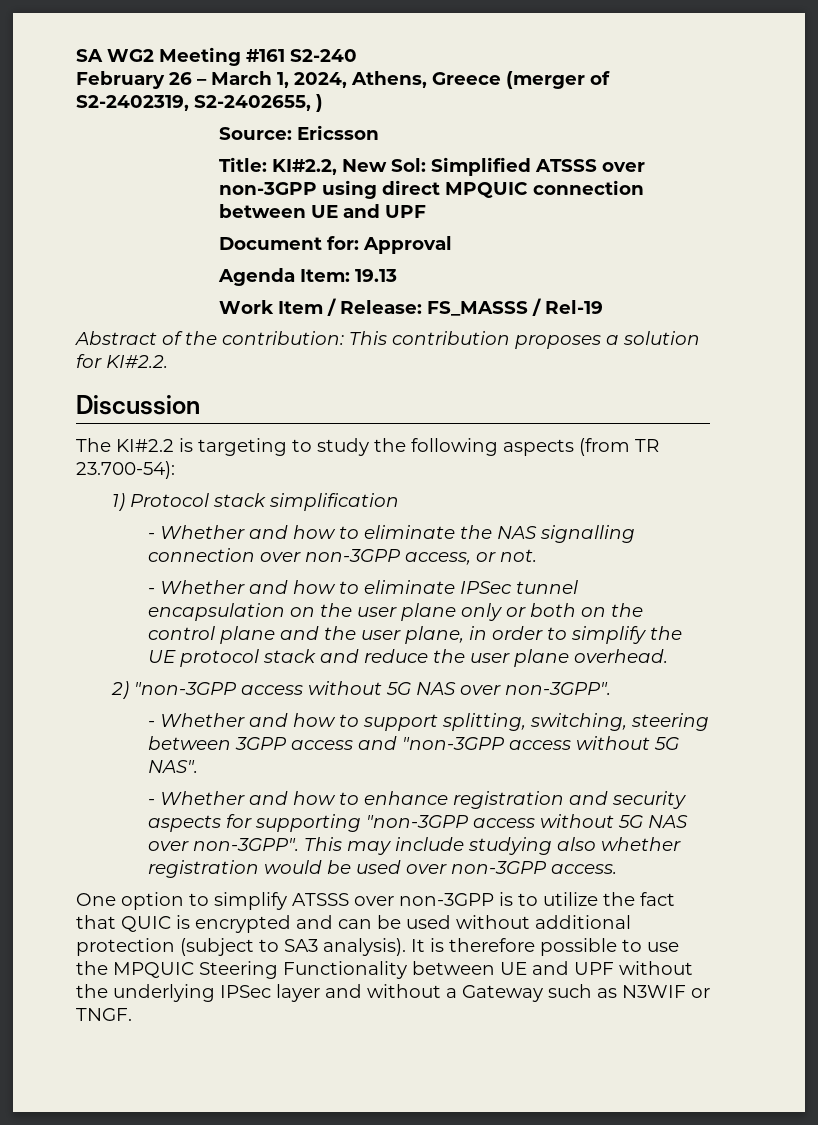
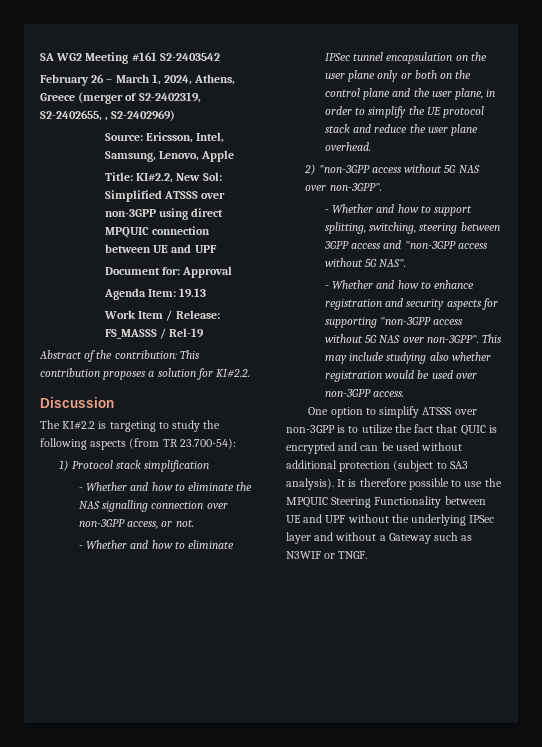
[290,49,357,62] S2-240 -> [159,53,220,61] S2-2403542
[316,94,323,112] ) -> [105,110,176,121] , S2-2402969)
[296,125,379,140] Ericsson -> [146,132,225,143] [104,150,235,162] Ericsson, Intel, Samsung, Lenovo, Apple

